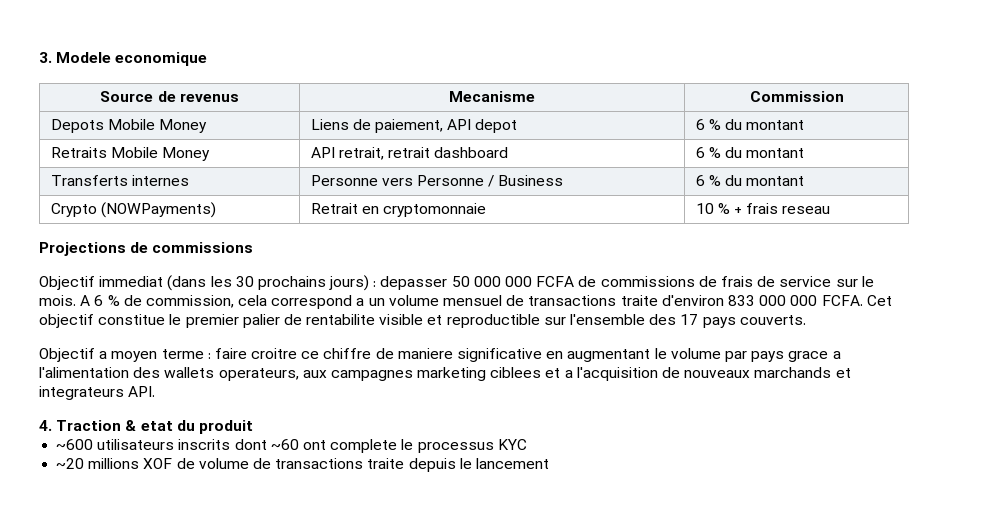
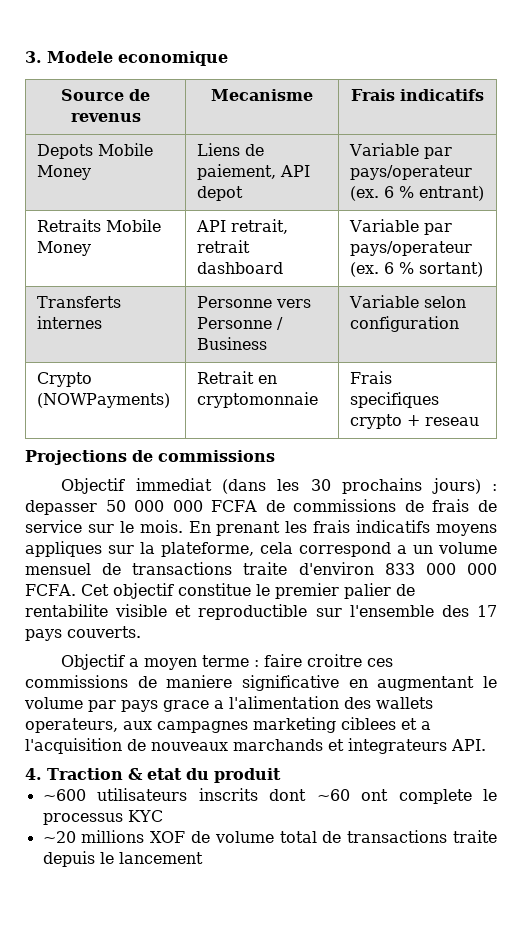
[749,91,844,102] Commission -> [351,89,484,101] Frais indicatifs
[695,119,805,130] 6 % du montant -> [349,143,453,159] [350,165,473,180] [350,186,485,201] Variable par pays/operateur (ex. 6 % entrant)
[695,147,805,158] 6 % du montant -> [349,219,453,235] [350,241,473,256] [350,262,484,277] Variable par pays/operateur (ex. 6 % sortant)
[695,175,805,186] 6 % du montant -> [349,295,467,308] [350,316,460,332] Variable selon configuration
[695,203,779,214] 10 % + frais -> [350,371,393,384] [350,392,440,408] [350,414,421,429] Frais specifiques crypto +
[80,295,234,308] A 6 % de commission, -> [188,520,498,536] [25,541,254,557] En prenant les frais indicatifs moyens appliques sur la plateforme,
[301,348,372,359] ce chiffre -> [367,658,394,667] [25,675,128,688] ces commissions
(249, 463) none -> [279,831,317,843] total

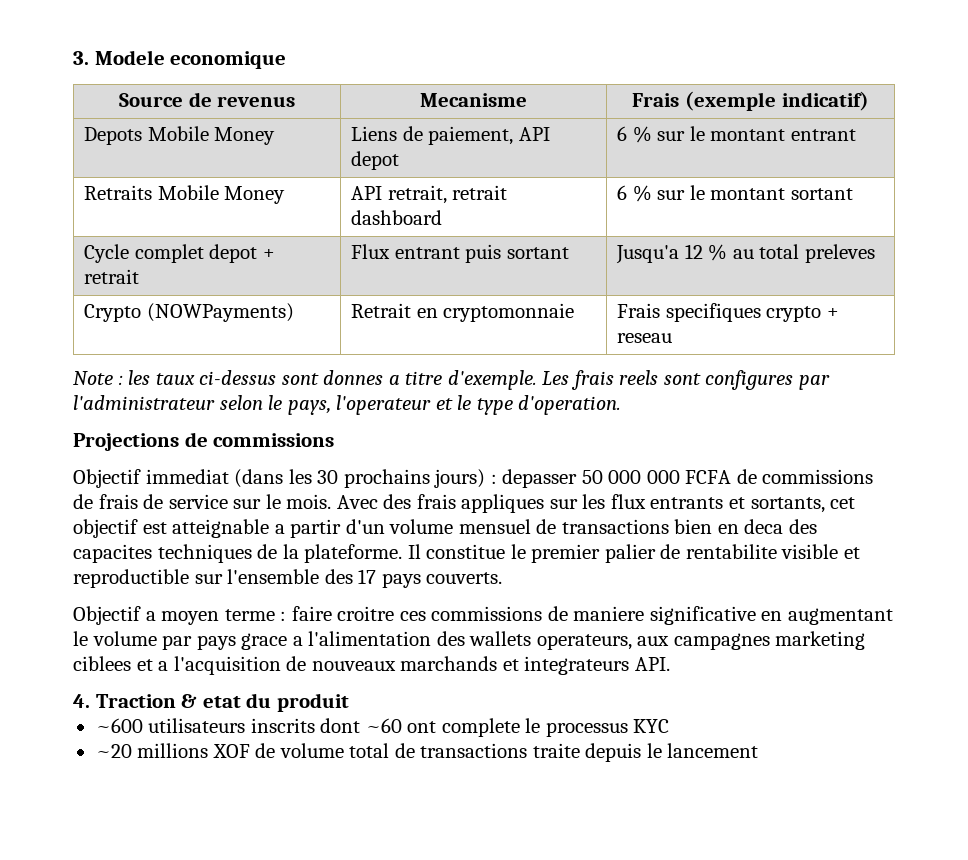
[400,89,484,101] indicatifs -> [685,91,869,111] (exemple indicatif)
[349,143,453,159] [350,165,473,180] [350,186,485,201] Variable par pays/operateur (ex. 6 % entrant) -> [617,126,856,143] 6 % sur le montant entrant
[349,219,453,235] [350,241,473,256] [350,262,484,277] [37,296,122,308] [37,316,103,329] [197,296,312,308] [197,317,284,330] [197,337,268,350] [349,295,467,308] [350,316,460,332] Variable par pays/operateur (ex. 6 % sortant) // Transferts internes | Personne vers Personne / Business | Variable selon configuration -> [617,185,853,202] [84,244,275,263] [84,269,140,284] [351,244,569,263] [616,244,875,264] 6 % sur le montant sortant // Cycle complet depot + retrait | Flux entrant puis sortant | Jusqu'a 12 % au total preleves
(480, 421) none -> [73,370,831,390] [73,395,622,415] // Note : les taux ci-dessus sont donnes a titre d'exemple. Les frais reels sont configures par l'administrateur selon le pays, l'operateur et le type d'operation.
[188,520,498,536] [25,541,497,557] [25,562,498,575] [25,583,174,599] En prenant les frais indicatifs moyens appliques sur la plateforme, cela correspond a un volume mensuel de transactions traite d'environ 833 000 000 FCFA. Cet objectif -> [336,494,856,513] [73,519,817,538] [73,544,421,563] Avec des frais appliques sur les flux entrants et sortants, cet objectif est atteignable a partir d'un volume mensuel de transactions bien en deca des capacites techniques de la plateforme. Il

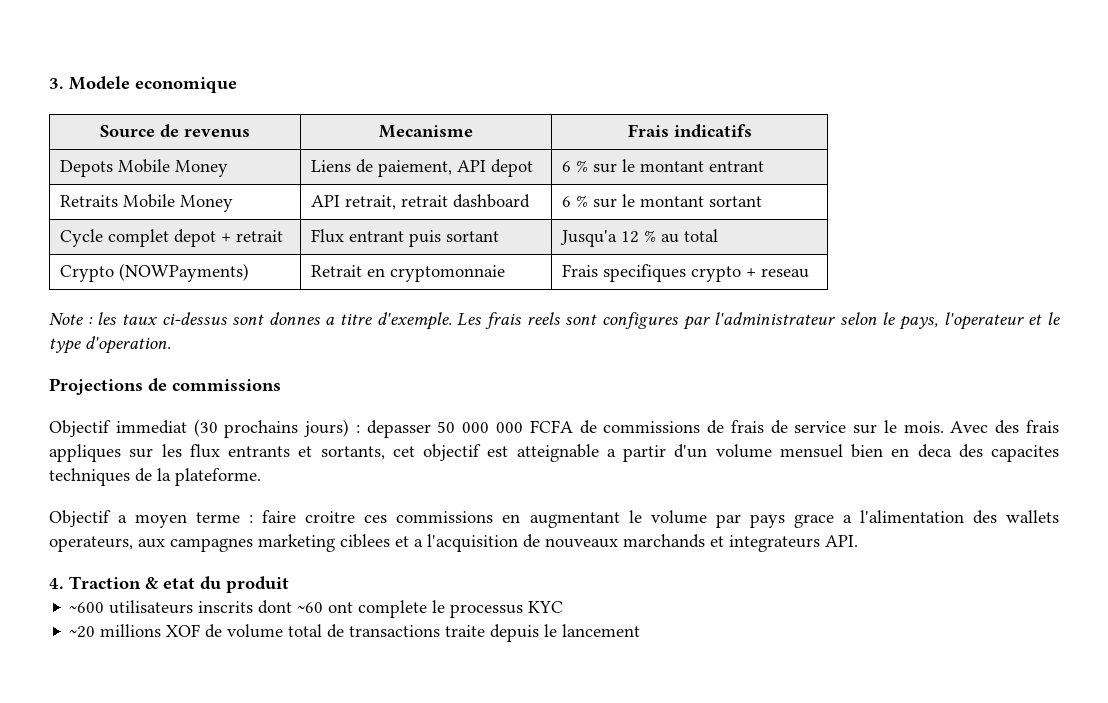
[685,91,869,111] (exemple indicatif) -> [673,124,752,138] indicatifs
[804,244,875,263] preleves -> (718, 235) none
[234,469,339,488] (dans les 30 -> [193,419,218,437] (30
[536,519,669,534] de transactions -> (843, 451) none
[407,544,860,563] [73,569,503,588] Il constitue le premier palier de rentabilite visible et reproductible sur l'ensemble des 17 pays couverts. -> (261, 477) none
[547,606,756,625] de maniere significative -> (494, 517) none

